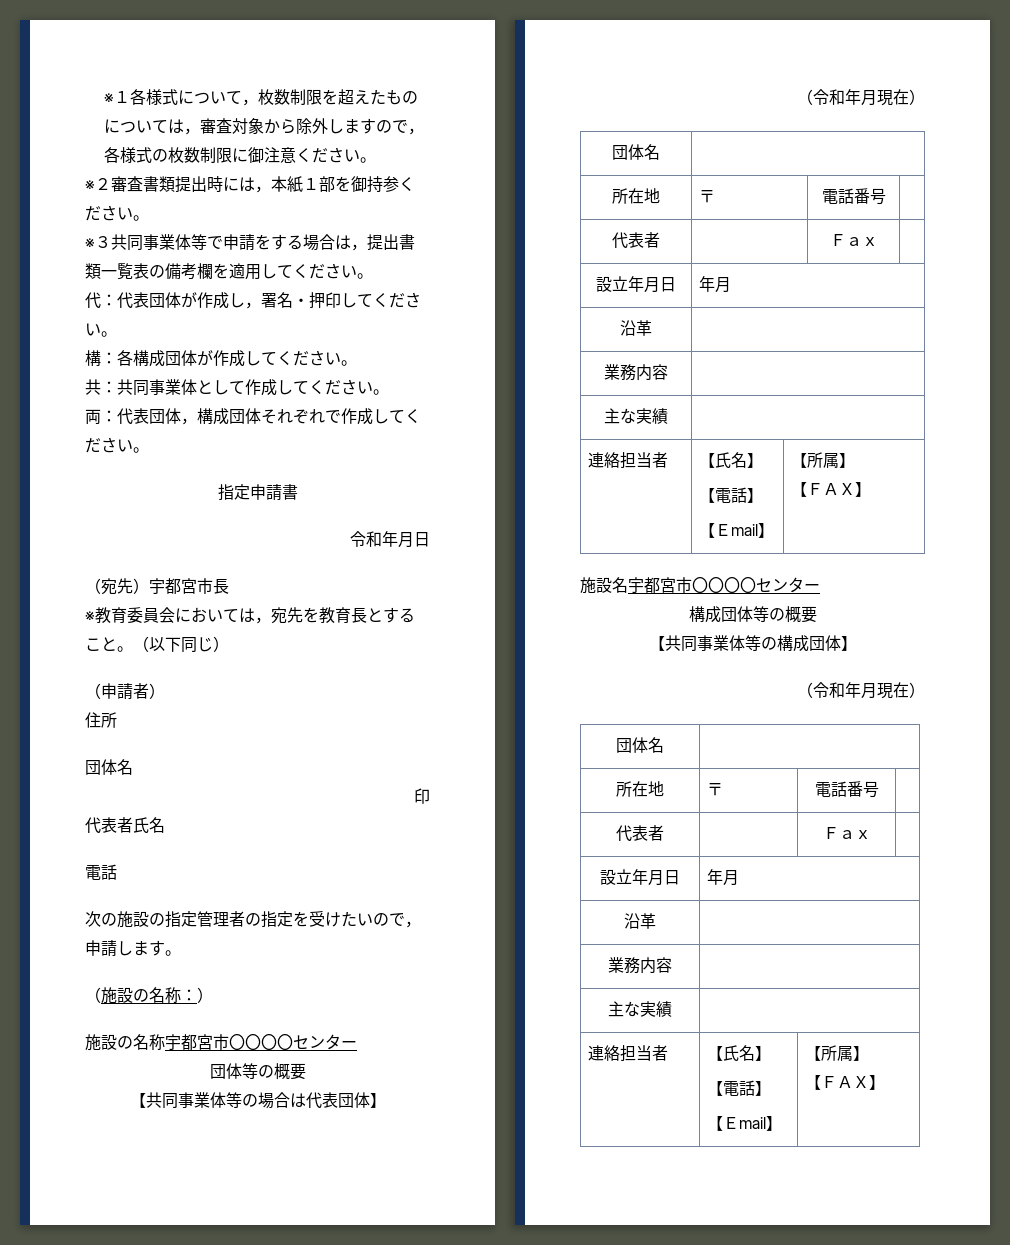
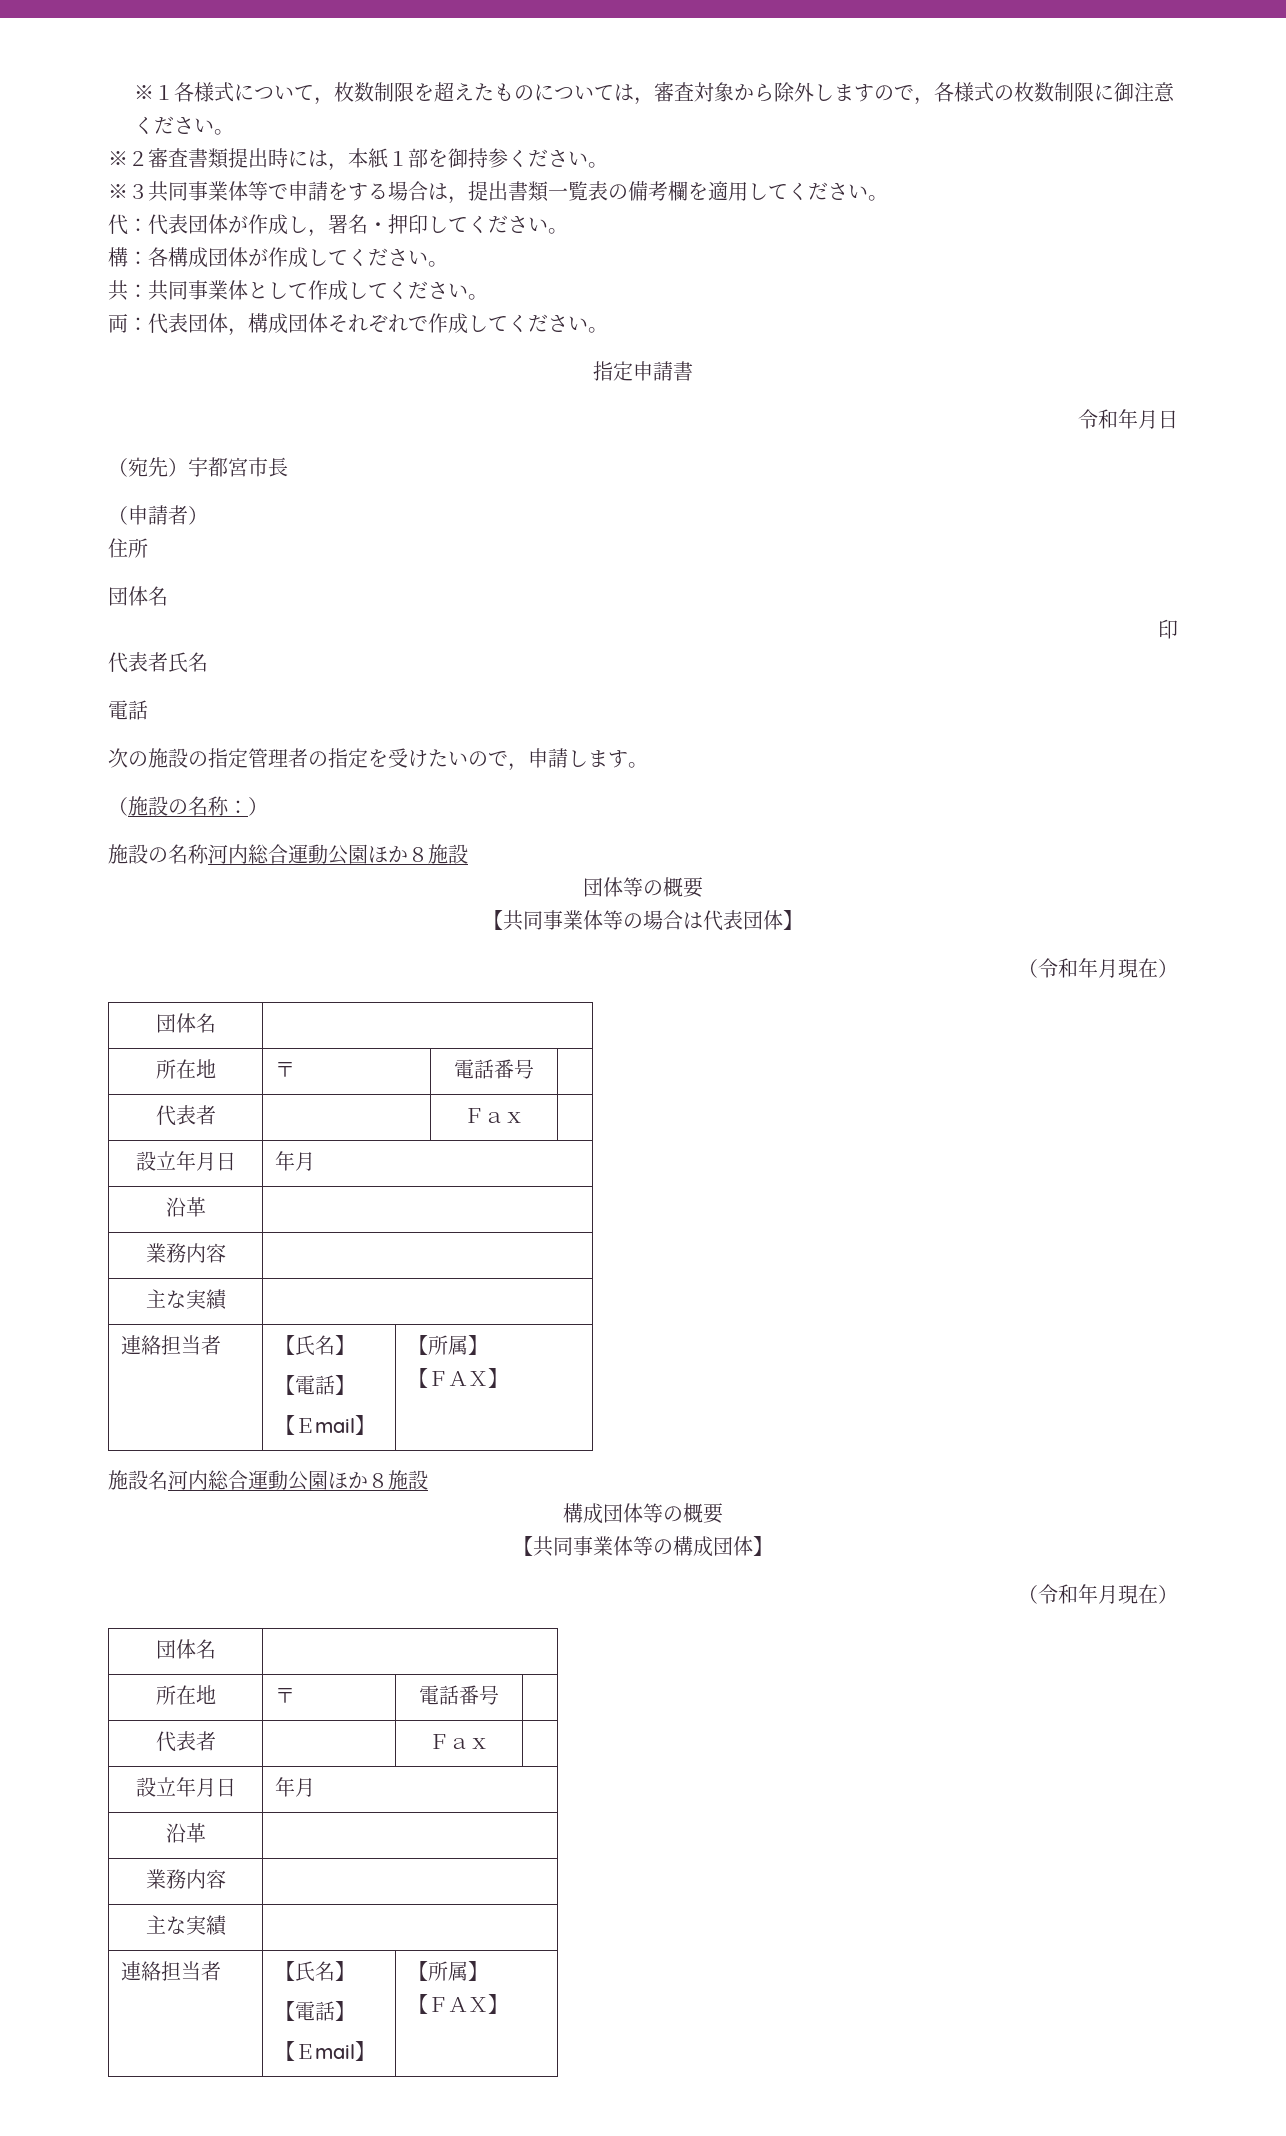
[85,607,415,624] [85,636,229,653] // ※教育委員会においては，宛先を教育長とすること。（以下同じ） -> (288, 467) none
[165,1034,357,1050] 宇都宮市〇〇〇〇センター -> [208,844,468,865] 河内総合運動公園ほか８施設
[628,577,820,593] 宇都宮市〇〇〇〇センター -> [168,1470,428,1491] 河内総合運動公園ほか８施設

